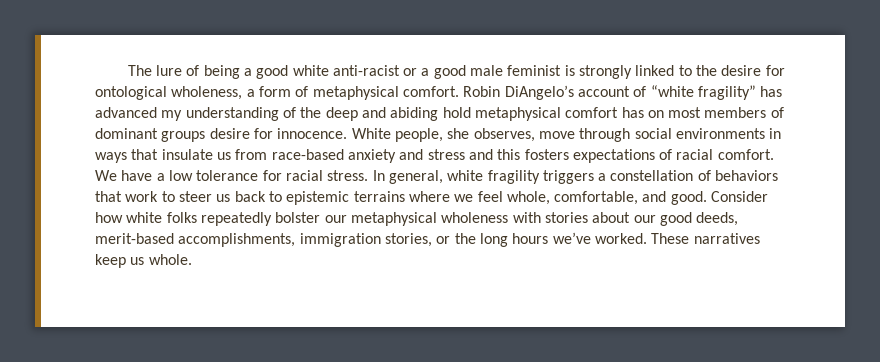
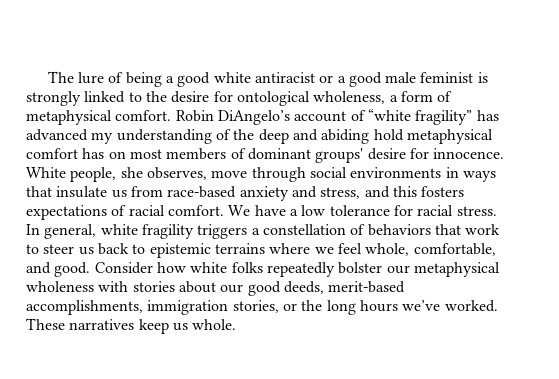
[332,65,400,76] anti-racist -> [254,72,315,83] antiracist
[161,131,206,142] groups -> [315,148,364,163] groups'
[427,149,465,160] stress -> [320,187,361,199] stress,

